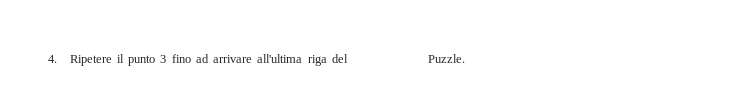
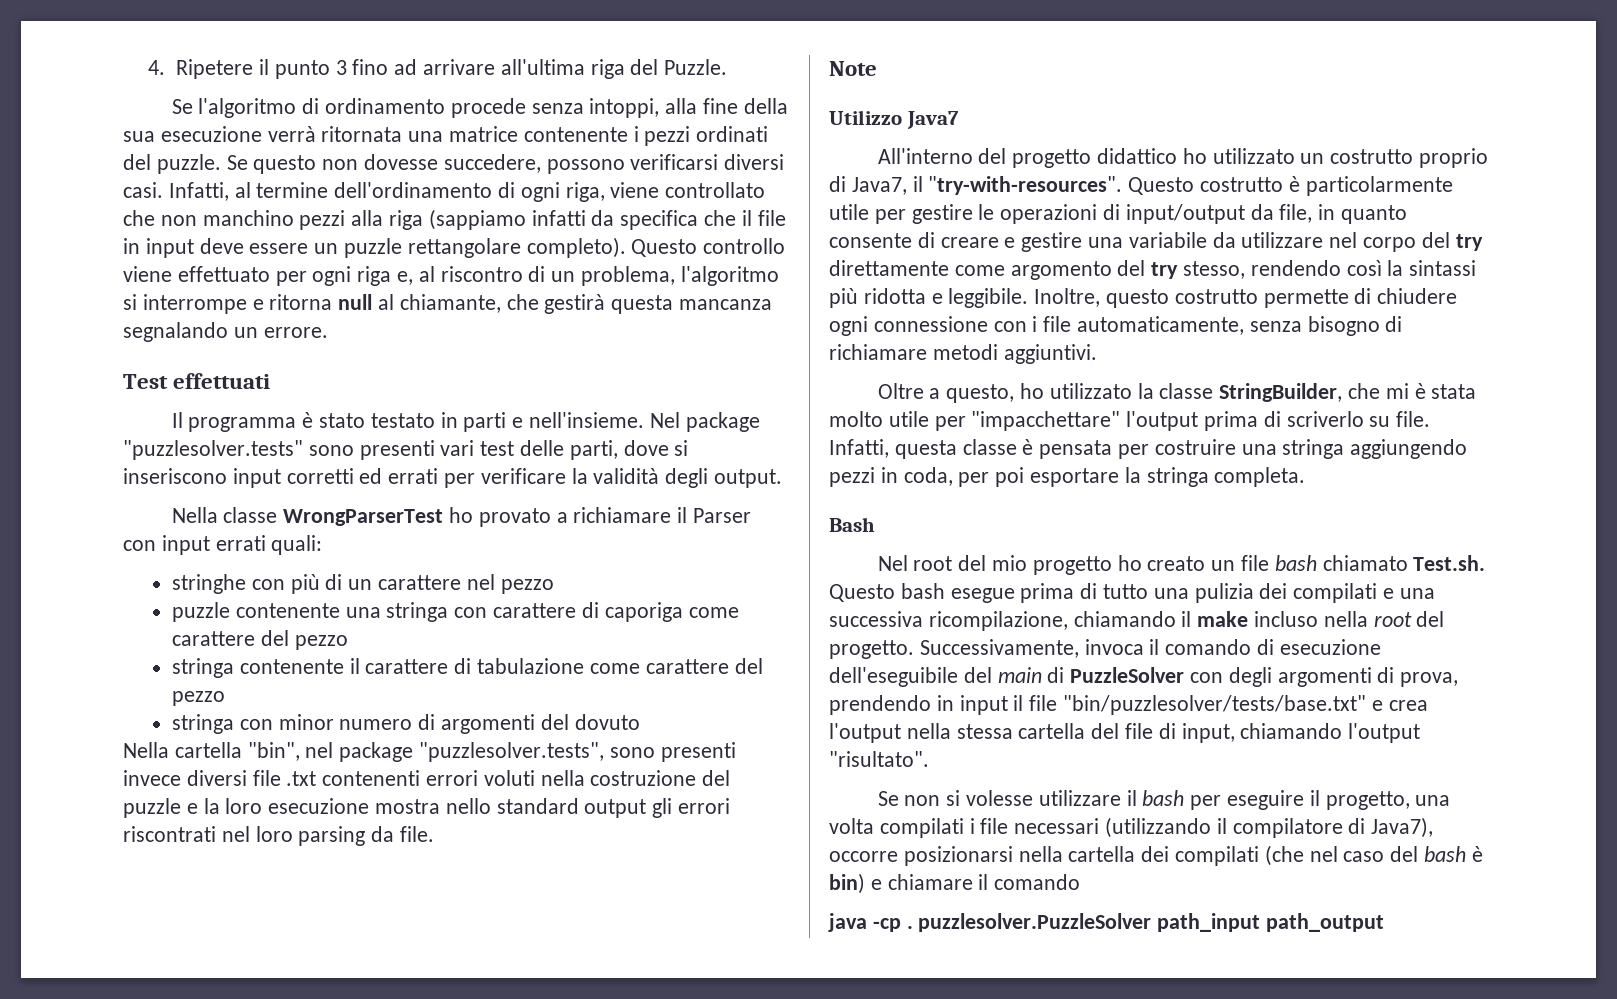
(465, 58) none -> [171,98,788,118] [123,126,769,146] [123,154,785,174] [123,182,766,202] [123,209,786,230] [123,237,786,258] [123,266,779,286] [123,294,773,314] [123,322,328,342] [123,373,271,389] [171,412,760,432] [123,440,689,460] [123,468,783,488] [171,507,751,527] [123,535,323,555] [172,574,554,594] [172,602,739,622] [172,630,348,650] [172,658,763,678] [172,691,226,706] [172,714,640,734] [123,742,736,762] [123,770,731,786] [123,798,731,818] [123,826,435,846] [829,61,877,76] [829,110,959,129] [877,148,1488,168] [829,176,1453,196] [829,204,1408,224] [829,232,1483,252] [829,260,1477,280] [829,288,1458,308] [829,316,1403,336] [829,344,1097,364] [877,383,1477,403] [829,411,1431,431] [829,439,1468,459] [829,467,1306,487] [829,517,875,532] [877,555,1486,575] [829,583,1435,603] [829,611,1445,631] [829,639,1381,659] [829,667,1459,687] [829,695,1428,715] [829,723,1421,743] [829,751,929,767] [877,790,1451,810] [829,817,1434,838] [829,845,1483,866] [829,873,1081,894] [828,913,1385,932] // Se l'algoritmo di ordinamento procede senza intoppi, alla fine della sua esecuzione verrà ritornata una matrice contenente i pezzi ordinati del puzzle. Se questo non dovesse succedere, possono verificarsi diversi casi. Infatti, al termine dell'ordinamento di ogni riga, viene controllato che non manchino pezzi alla riga (sappiamo infatti da specifica che il file in input deve essere un puzzle rettangolare completo). Questo controllo viene effettuato per ogni riga e, al riscontro di un problema, l'algoritmo si interrompe e ritorna null al chiamante, che gestirà questa mancanza segnalando un errore. // Test effettuati // Il programma è stato testato in parti e nell'insieme. Nel package "puzzlesolver.tests" sono presenti vari test delle parti, dove si inseriscono input corretti ed errati per verificare la validità degli output. // Nella classe WrongParserTest ho provato a richiamare il Parser con input errati quali: // stringhe con più di un carattere nel pezzo // puzzle contenente una stringa con carattere di caporiga come carattere del pezzo // stringa contenente il carattere di tabulazione come carattere del pezzo // stringa con minor numero di argomenti del dovuto // Nella cartella "bin", nel package "puzzlesolver.tests", sono presenti invece diversi file .txt contenenti errori voluti nella costruzione del puzzle e la loro esecuzione mostra nello standard output gli errori riscontrati nel loro parsing da file. // Note // Utilizzo Java7 // All'interno del progetto didattico ho utilizzato un costrutto proprio di Java7, il "try-with-resources". Questo costrutto è particolarmente utile per gestire le operazioni di input/output da file, in quanto consente di creare e gestire una variabile da utilizzare nel corpo del try direttamente come argomento del try stesso, rendendo così la sintassi più ridotta e leggibile. Inoltre, questo costrutto permette di chiudere ogni connessione con i file automaticamente, senza bisogno di richiamare metodi aggiuntivi. // Oltre a questo, ho utilizzato la classe StringBuilder, che mi è stata molto utile per "impacchettare" l'output prima di scriverlo su file. Infatti, questa classe è pensata per costruire una stringa aggiungendo pezzi in coda, per poi esportare la stringa completa. // Bash // Nel root del mio progetto ho creato un file bash chiamato Test.sh. Questo bash esegue prima di tutto una pulizia dei compilati e una successiva ricompilazione, chiamando il make incluso nella root del progetto. Successivamente, invoca il comando di esecuzione dell'eseguibile del main di PuzzleSolver con degli argomenti di prova, prendendo in input il file "bin/puzzlesolver/tests/base.txt" e crea l'output nella stessa cartella del file di input, chiamando l'output "risultato". // Se non si volesse utilizzare il bash per eseguire il progetto, una volta compilati i file necessari (utilizzando il compilatore di Java7), occorre posizionarsi nella cartella dei compilati (che nel caso del bash è bin) e chiamare il comando // java -cp . puzzlesolver.PuzzleSolver path_input path_output

